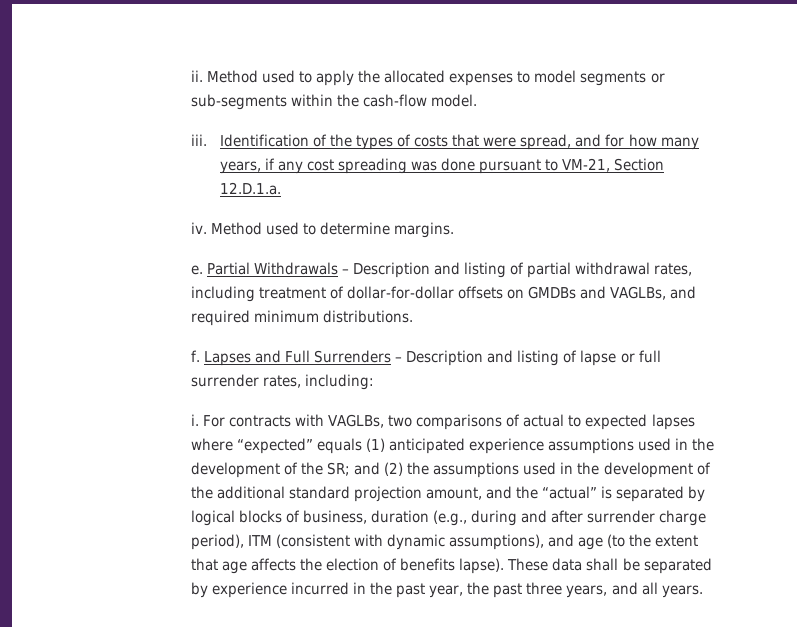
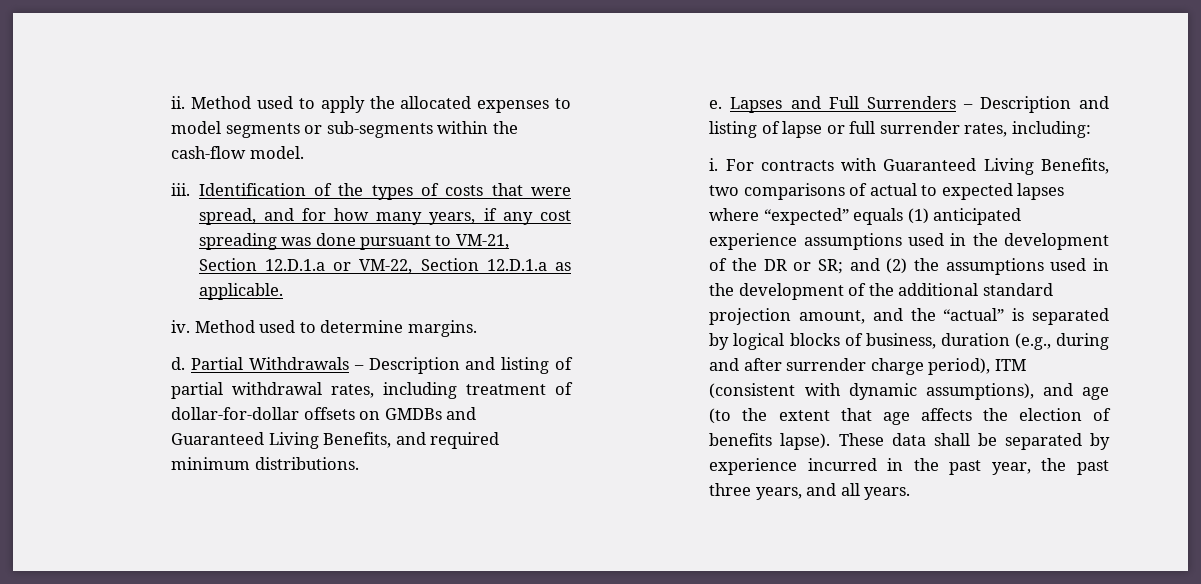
[219,182,281,195] 12.D.1.a. -> [264,258,571,274] [198,283,283,300] 12.D.1.a or VM-22, Section 12.D.1.a as applicable.
[190,265,203,275] e. -> [171,357,186,370] d.
[610,286,667,300] VAGLBs, -> [171,432,392,449] Guaranteed Living Benefits,
[190,350,200,362] f. -> [709,100,723,109] e.
[328,414,385,428] VAGLBs, -> [883,158,1109,175] Guaranteed Living Benefits,
(324, 468) none -> [763,259,812,271] DR or

